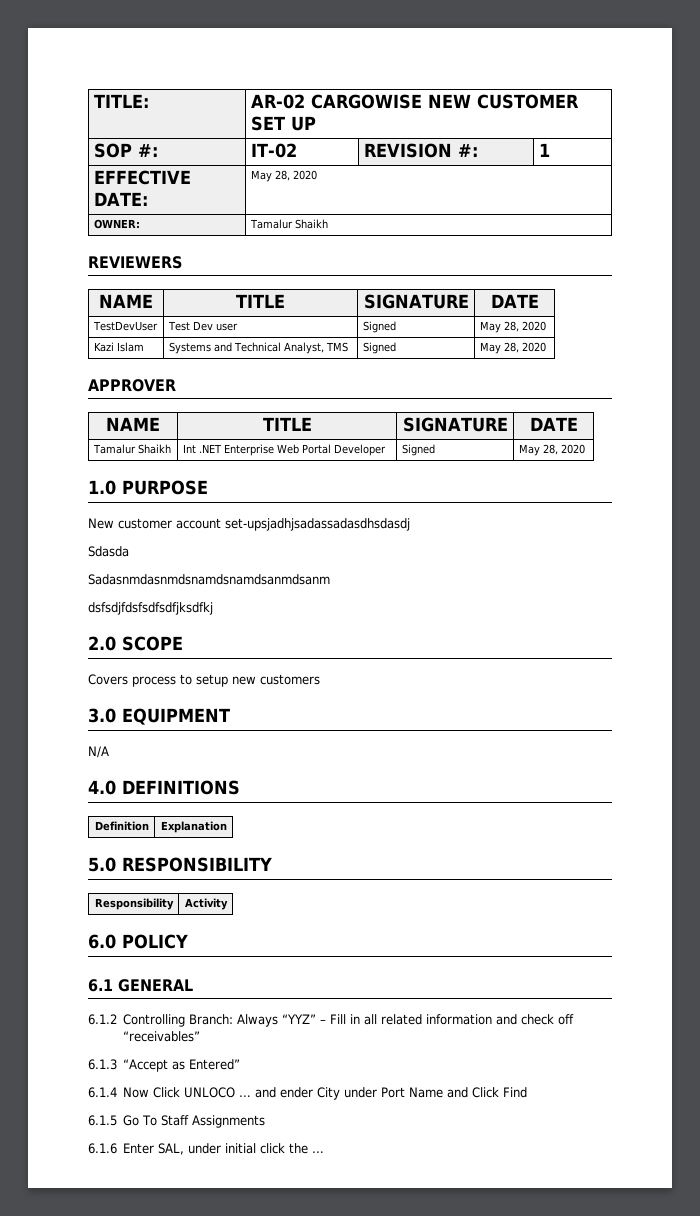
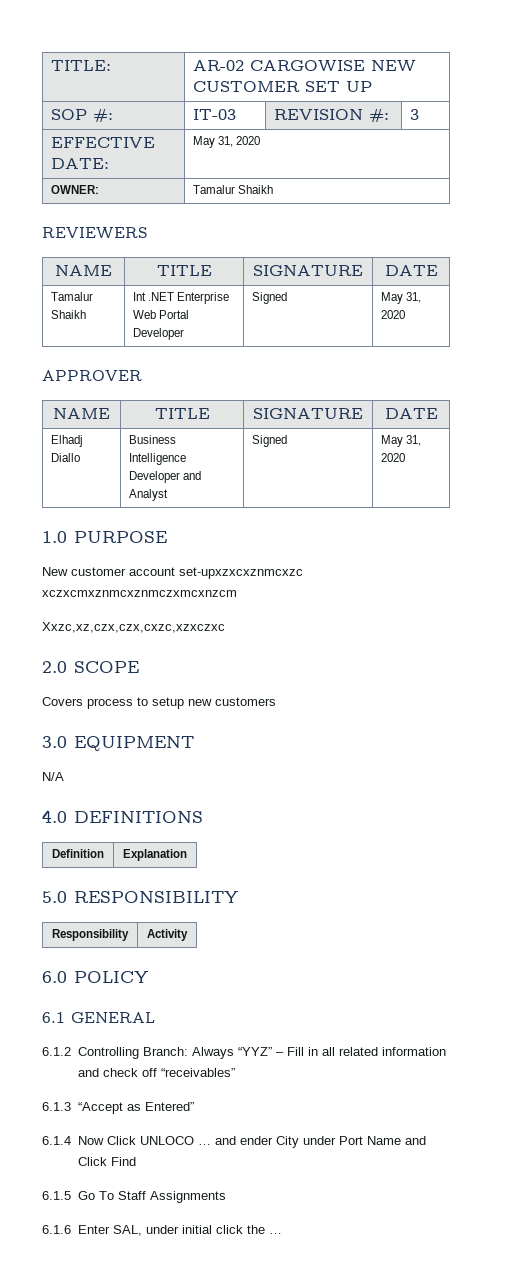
[250,143,297,158] IT-02 -> [193,109,237,120] IT-03
[538,143,550,157] 1 -> [410,109,420,120] 3
[274,170,290,181] 28, -> [218,136,234,147] 31,
[92,321,158,331] [167,321,238,331] [362,321,396,333] [479,321,546,333] [93,342,144,352] [168,342,348,354] [362,342,396,354] [479,342,546,354] [88,379,176,392] [106,417,160,431] [262,417,312,431] [402,417,508,432] [529,417,578,431] // TestDevUser | Test Dev user | Signed | May 28, 2020 // Kazi Islam | Systems and Technical Analyst, TMS | Signed | May 28, 2020 // APPROVER // NAME | TITLE | SIGNATURE | DATE -> (438, 270) none
[542,444,558,455] 28, -> [406,292,422,303] [381,310,406,319] [42,370,142,381] [53,408,110,419] [154,408,210,419] [253,408,363,419] [384,408,438,419] [51,435,84,447] [51,453,81,462] [129,435,177,444] [129,453,187,465] [129,471,202,483] [129,489,169,501] [252,435,288,447] [381,435,422,447] 31, 2020 // APPROVER // NAME | TITLE | SIGNATURE | DATE // Elhadj Diallo | Business Intelligence Developer and Analyst | Signed | May 31,
[225,518,410,531] [88,546,129,557] [88,574,330,585] [88,602,213,615] set-upsjadhjsadassadasdhsdasdj // Sdasda // Sadasnmdasnmdsnamdsnamdsanmdsanm // dsfsdjfdsfsdfsdfjksdfkj -> [179,567,303,579] [42,590,237,597] [42,622,225,633] set-upxzxcxznmcxzc xczxcmxznmcxznmczxmcxnzcm // Xxzc,xz,czx,czx,cxzc,xzxczxc

